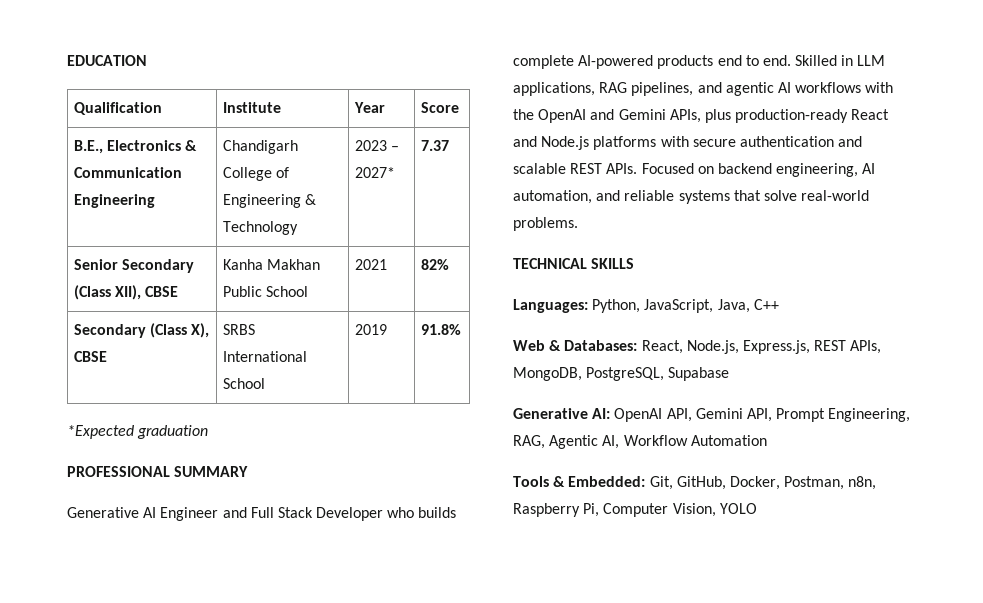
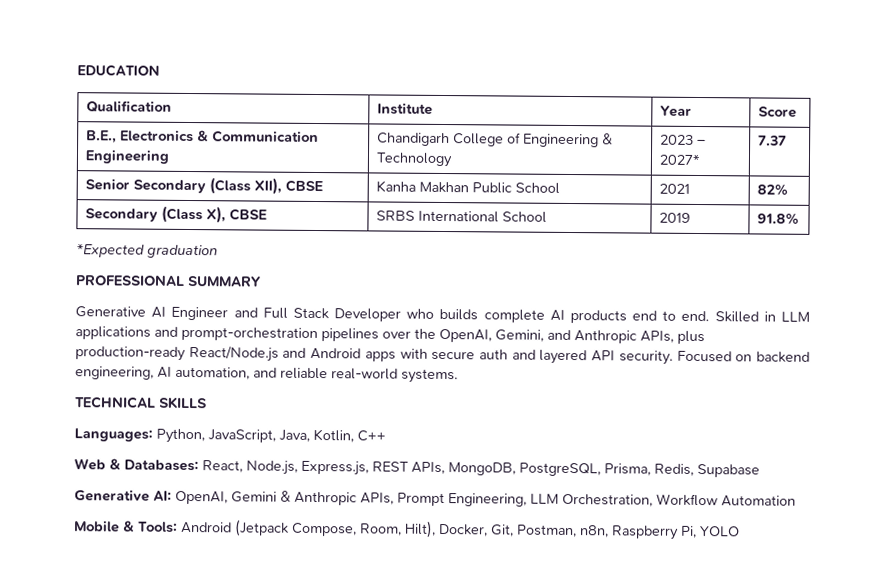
[578,55,654,69] AI-powered -> [549,309,565,321] AI
[513,82,894,96] [513,109,890,123] [513,136,863,150] [513,163,638,174] applications, RAG pipelines, and agentic AI workflows with the OpenAI and Gemini APIs, plus production-ready React and Node.js platforms with secure authentication and scalable REST APIs. -> [75,326,705,345] [75,346,673,365] applications and prompt-orchestration pipelines over the OpenAI, Gemini, and Anthropic APIs, plus production-ready React/Node.js and Android apps with secure auth and layered API security.
[678,190,870,204] [513,217,578,231] systems that solve real-world problems. -> [331,368,458,384] real-world systems.
(750, 306) none -> [313,428,354,443] Kotlin,
(665, 374) none -> [604,463,694,476] Prisma, Redis,
[614,408,911,422] [513,435,767,449] [513,476,780,490] OpenAI API, Gemini API, Prompt Engineering, RAG, Agentic AI, Workflow Automation // Tools & Embedded: Git, GitHub, Docker, -> [175,490,796,507] [74,519,514,538] OpenAI, Gemini & Anthropic APIs, Prompt Engineering, LLM Orchestration, Workflow Automation // Mobile & Tools: Android (Jetpack Compose, Room, Hilt), Docker, Git,
[603,503,716,517] Computer Vision, -> (697, 531) none

